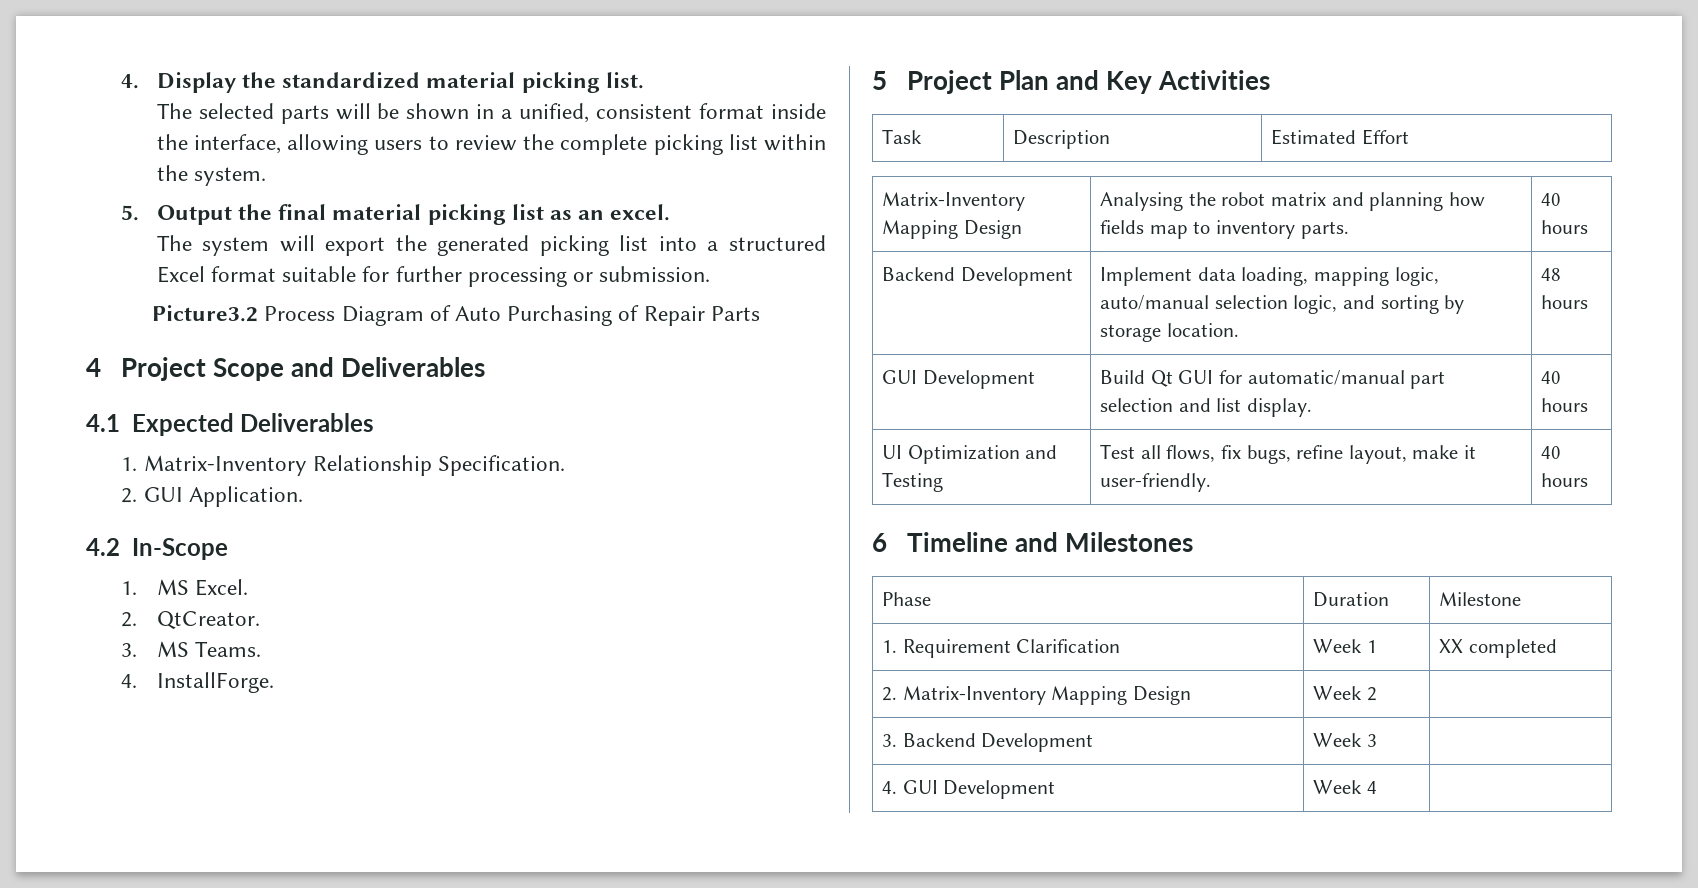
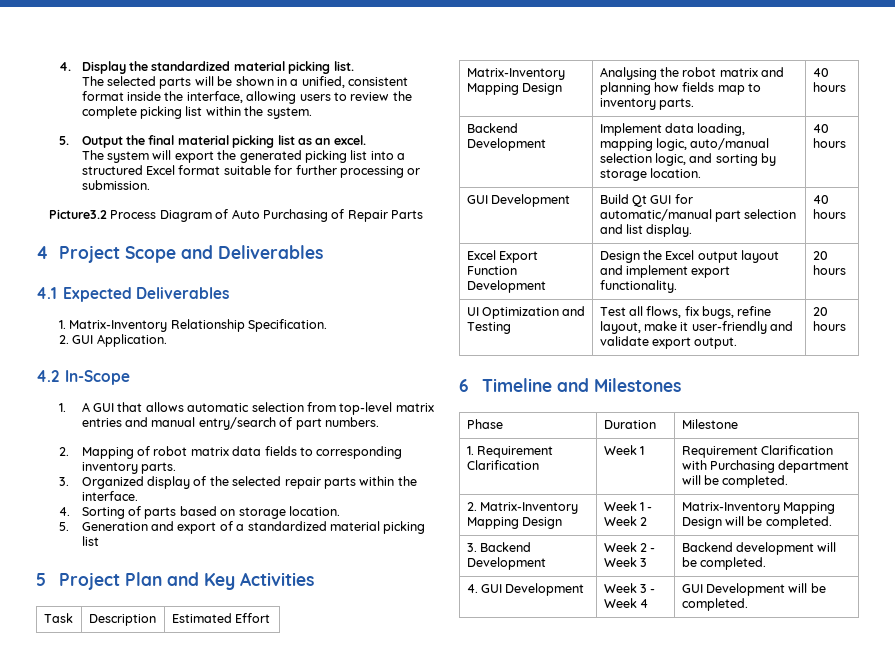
[156,579,248,596] [121,611,260,629] [121,641,261,657] [121,672,274,693] MS Excel. // 2. QtCreator. // 3. MS Teams. // 4. InstallForge. -> [81,402,434,415] [81,417,379,430] [58,446,403,459] [81,462,177,474] [58,476,417,489] [81,491,138,501] [58,506,340,519] [58,521,426,534] [81,536,99,546] A GUI that allows automatic selection from top-level matrix entries and manual entry/search of part numbers. // 2. Mapping of robot matrix data fields to corresponding inventory parts. // 3. Organized display of the selected repair parts within the interface. // 4. Sorting of parts based on storage location. // 5. Generation and export of a standardized material picking list
[1541,268,1562,281] 48 -> [812,124,829,133] 40
(1589, 405) none -> [466,250,538,263] [466,266,517,275] [466,280,546,293] [599,250,780,263] [599,265,731,278] [599,280,677,293] [812,251,828,260] [812,265,846,275] // Excel Export Function Development | Design the Excel output layout and implement export functionality. | 20 hours
[1100,473,1212,492] [1541,446,1562,459] user-friendly. | 40 -> [691,321,794,334] [599,336,738,349] [812,307,828,316] user-friendly and validate export output. | 20
[1439,639,1557,658] XX completed -> [681,445,833,458] [681,460,850,473] [681,475,789,488] Requirement Clarification with Purchasing department will be completed.
[1366,687,1377,701] [882,733,1094,752] [1313,733,1377,747] [882,780,1056,799] [1313,780,1377,794] 2 | // 3. Backend Development | Week 3 | // 4. GUI Development | Week 4 | -> [639,502,653,511] [603,516,647,526] [681,502,835,514] [681,516,832,529] [466,542,531,552] [466,557,546,570] [603,542,656,552] [603,557,647,567] [681,542,837,555] [681,557,766,570] [466,583,585,596] [603,583,656,593] [603,598,648,608] [681,583,826,596] [681,598,748,611] 1 - Week 2 | Matrix-Inventory Mapping Design will be completed. // 3. Backend Development | Week 2 - Week 3 | Backend development will be completed. // 4. GUI Development | Week 3 - Week 4 | GUI Development will be completed.

